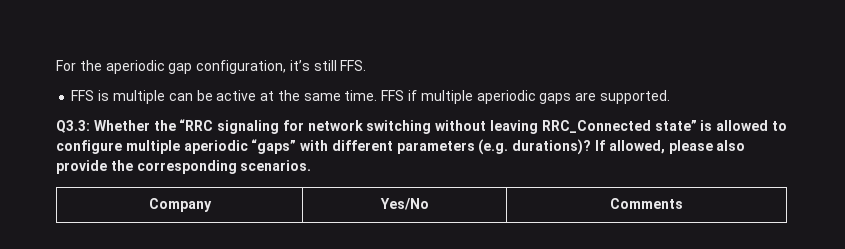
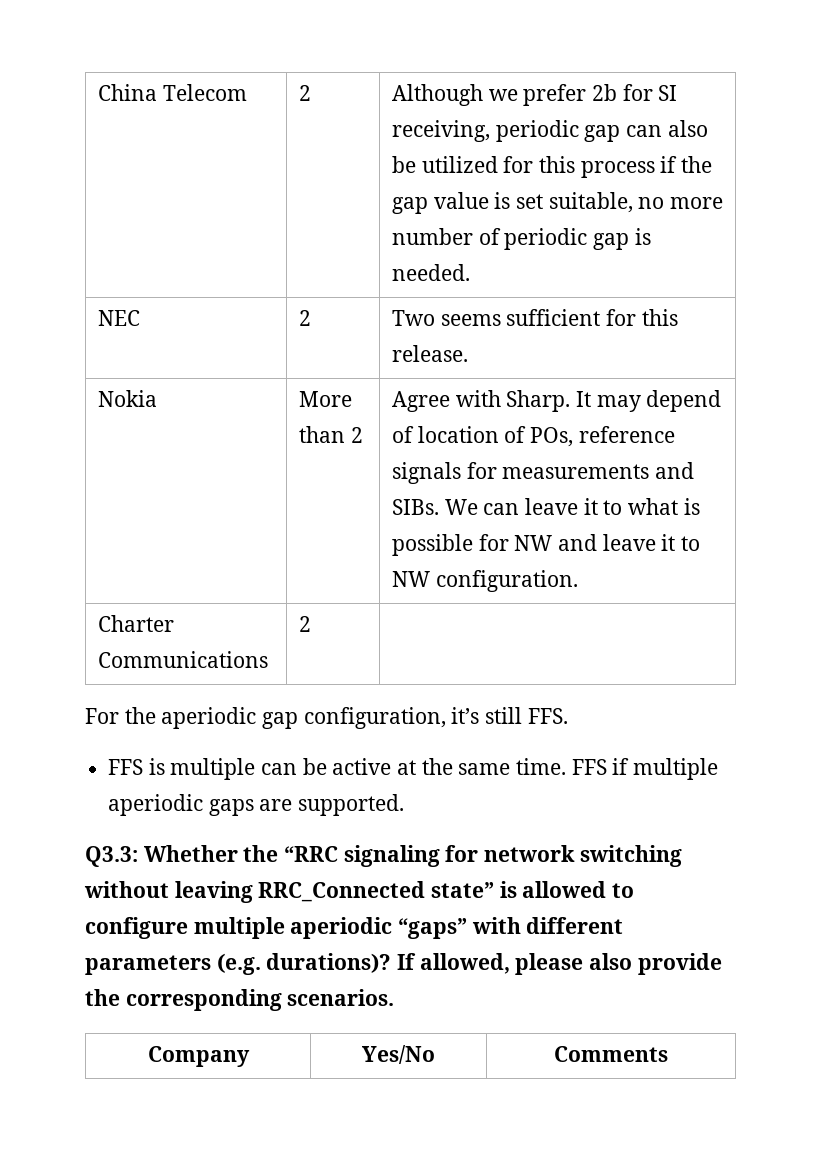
(56, 65) none -> [97,84,247,101] [298,85,311,101] [391,84,678,106] [391,120,708,142] [391,156,712,178] [391,192,723,214] [391,228,651,250] [391,264,470,281] [97,310,140,326] [298,310,311,326] [391,309,678,326] [391,345,468,362] [97,390,157,407] [298,391,352,407] [298,426,363,443] [391,390,722,412] [391,426,675,447] [391,462,694,484] [391,498,700,515] [391,534,700,556] [391,570,578,592] [97,615,174,632] [97,651,268,668] [298,616,311,632] China Telecom | 2 | Although we prefer 2b for SI receiving, periodic gap can also be utilized for this process if the gap value is set suitable, no more number of periodic gap is needed. // NEC | 2 | Two seems sufficient for this release. // Nokia | More than 2 | Agree with Sharp. It may depend of location of POs, reference signals for measurements and SIBs. We can leave it to what is possible for NW and leave it to NW configuration. // Charter Communications | 2 | //

